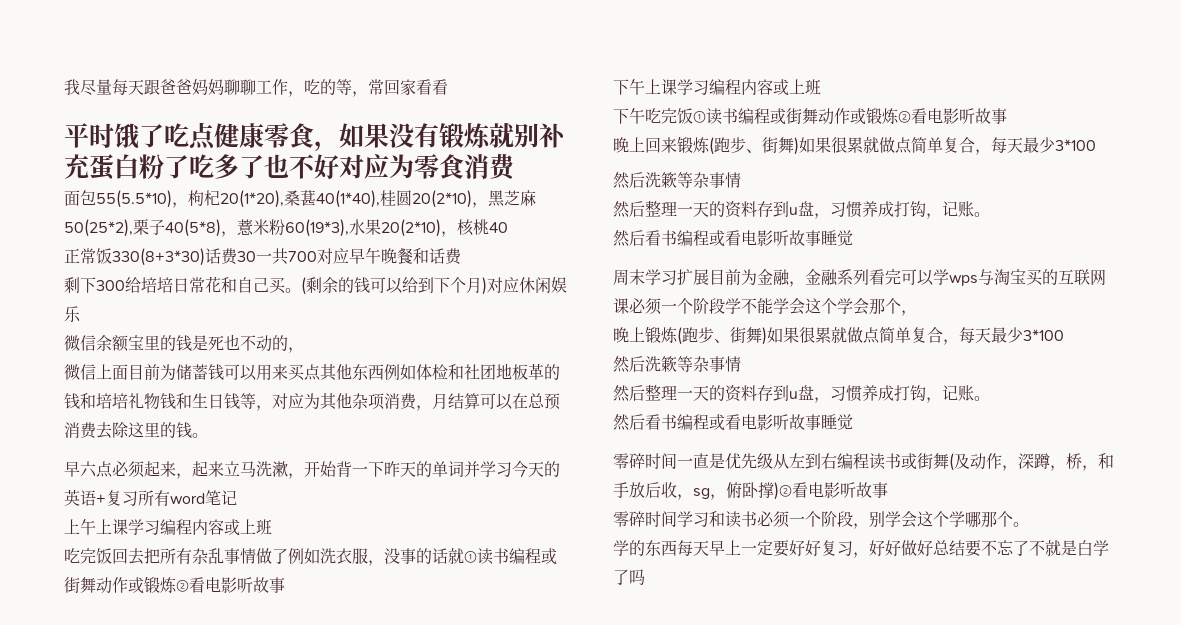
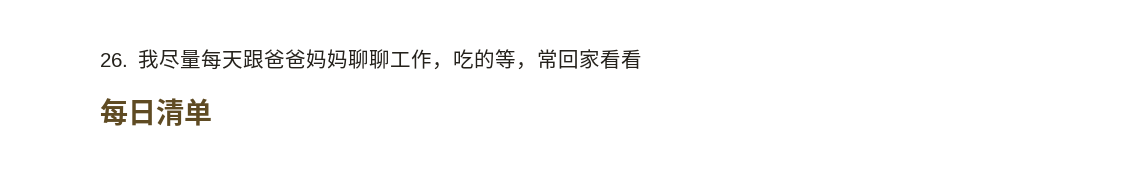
(64, 87) none -> [100,53,128,67] 26.
[64,122,566,152] [64,154,516,180] [64,190,536,208] [64,219,508,237] [64,247,462,266] [64,276,567,295] [64,306,81,322] [64,334,304,353] [64,363,560,381] [64,393,560,411] [64,422,208,439] [64,460,560,479] [64,489,237,506] [64,519,272,536] [64,548,557,566] [64,576,285,594] [613,79,821,96] [613,107,1007,125] [613,136,1096,155] [613,172,741,189] [613,200,990,219] [613,230,853,247] [613,269,1106,287] [613,298,917,316] [613,326,1064,345] [613,356,741,373] [613,384,990,403] [613,414,853,431] [613,453,1114,471] [613,482,888,500] [613,511,1029,529] [613,540,1109,558] [613,569,645,585] 平时饿了吃点健康零食，如果没有锻炼就别补充蛋白粉了吃多了也不好对应为零食消费 // 面包55(5.5*10)，枸杞20(1*20),桑葚40(1*40),桂圆20(2*10)，黑芝麻50(25*2),栗子40(5*8)，薏米粉60(19*3),水果20(2*10)，核桃40 // 正常饭330(8+3*30)话费30一共700对应早午晚餐和话费 // 剩下300给培培日常花和自己买。(剩余的钱可以给到下个月)对应休闲娱乐 // 微信余额宝里的钱是死也不动的， // 微信上面目前为储蓄钱可以用来买点其他东西例如体检和社团地板革的钱和培培礼物钱和生日钱等，对应为其他杂项消费，月结算可以在总预消费去除这里的钱。 // 早六点必须起来，起来立马洗漱，开始背一下昨天的单词并学习今天的英语+复习所有word笔记 // 上午上课学习编程内容或上班 // 吃完饭回去把所有杂乱事情做了例如洗衣服，没事的话就①读书编程或街舞动作或锻炼②看电影听故事 // 下午上课学习编程内容或上班 // 下午吃完饭①读书编程或街舞动作或锻炼②看电影听故事 // 晚上回来锻炼(跑步、街舞)如果很累就做点简单复合，每天最少3*100 // 然后洗簌等杂事情 // 然后整理一天的资料存到u盘，习惯养成打钩，记账。 // 然后看书编程或看电影听故事睡觉 // 周末学习扩展目前为金融，金融系列看完可以学wps与淘宝买的互联网课必须一个阶段学不能学会这个学会那个， // 晚上锻炼(跑步、街舞)如果很累就做点简单复合，每天最少3*100 // 然后洗簌等杂事情 // 然后整理一天的资料存到u盘，习惯养成打钩，记账。 // 然后看书编程或看电影听故事睡觉 // 零碎时间一直是优先级从左到右编程读书或街舞(及动作，深蹲，桥，和手放后收，sg，俯卧撑)②看电影听故事 // 零碎时间学习和读书必须一个阶段，别学会这个学哪那个。 // 学的东西每天早上一定要好好复习，好好做好总结要不忘了不就是白学了吗 -> [100,98,212,126] 每日清单

